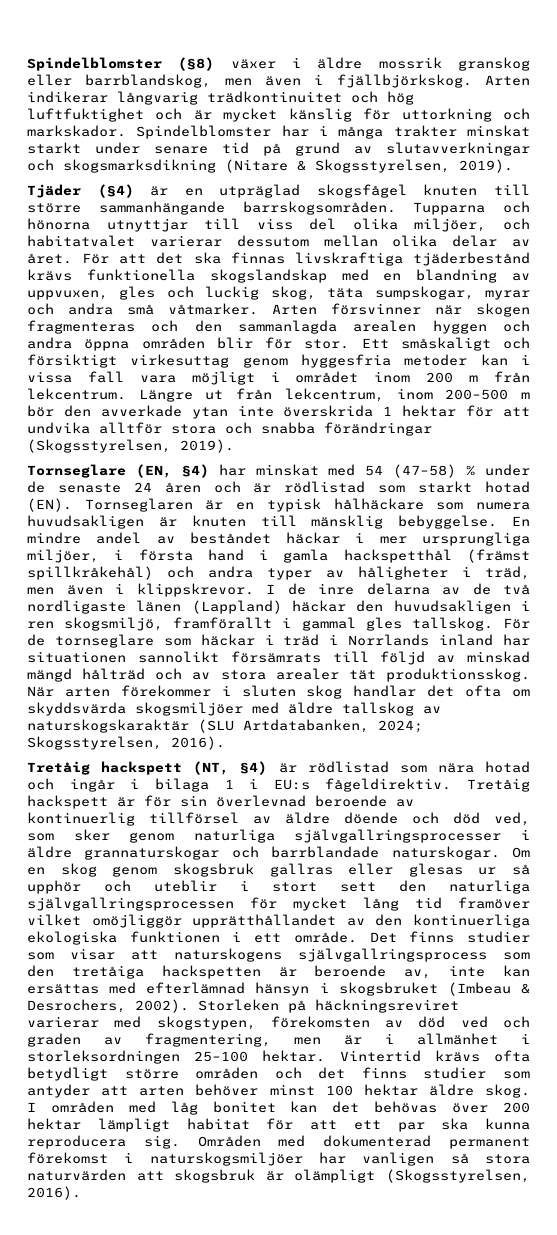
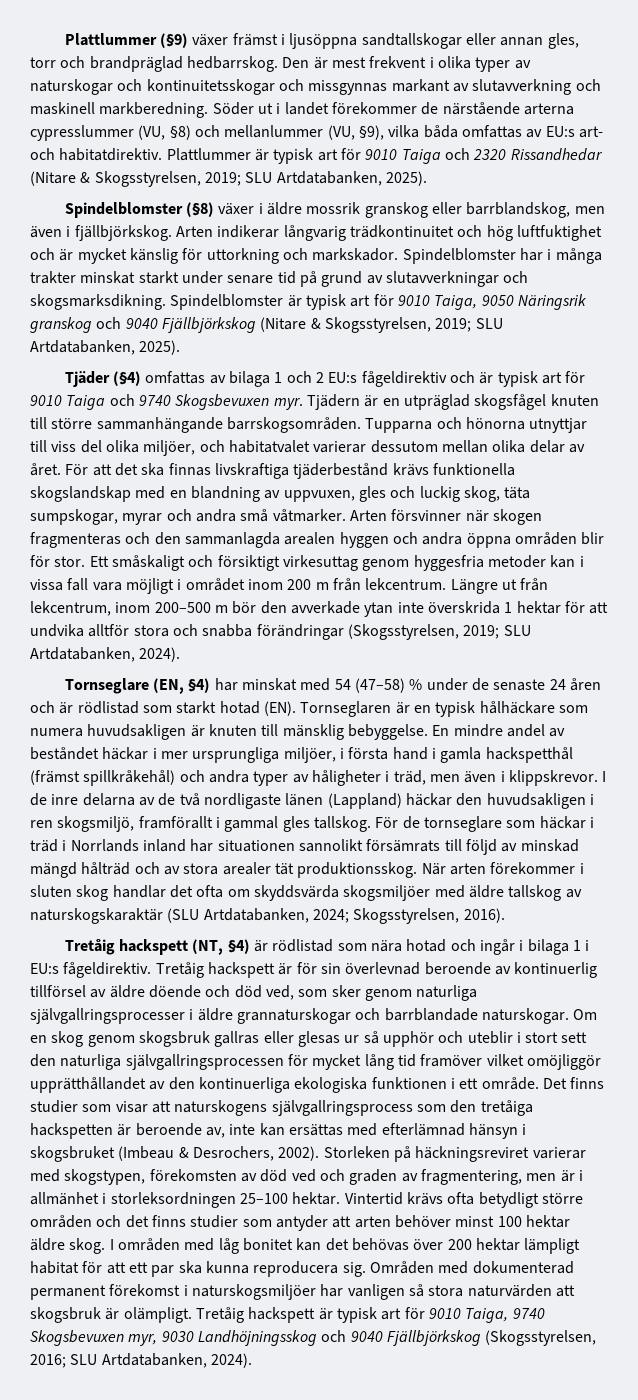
(27, 64) none -> [64,33,579,49] [30,56,531,72] [30,79,601,95] [30,102,574,118] [30,125,603,141] [30,148,603,164] [30,171,427,187] Plattlummer (§9) växer främst i ljusöppna sandtallskogar eller annan gles, torr och brandpräglad hedbarrskog. Den är mest frekvent i olika typer av naturskogar och kontinuitetsskogar och missgynnas markant av slutavverkning och maskinell markberedning. Söder ut i landet förekommer de närstående arterna cypresslummer (VU, §8) och mellanlummer (VU, §9), vilka båda omfattas av EU:s art- och habitatdirektiv. Plattlummer är typisk art för 9010 Taiga och 2320 Rissandhedar (Nitare & Skogsstyrelsen, 2019; SLU Artdatabanken, 2025). //
[63,159,513,173] [27,184,134,198] skogsmarksdikning (Nitare & Skogsstyrelsen, 2019). // Tjäder (§4) -> [30,294,586,310] [30,317,503,333] [30,340,181,355] [64,371,586,387] [30,394,360,410] skogsmarksdikning. Spindelblomster är typisk art för 9010 Taiga, 9050 Näringsrik granskog och 9040 Fjällbjörkskog (Nitare & Skogsstyrelsen, 2019; SLU Artdatabanken, 2025). // Tjäder (§4) omfattas av bilaga 1 och 2 EU:s fågeldirektiv och är typisk art för 9010 Taiga och 9740 Skogsbevuxen myr. Tjädern
[180,439,234,453] 2019). -> [463,625,531,639] [30,647,181,662] 2019; SLU Artdatabanken, 2024).
[294,1169,530,1183] [27,1186,81,1200] olämpligt (Skogsstyrelsen, 2016). -> [123,1307,545,1323] [30,1330,597,1346] [30,1353,252,1368] olämpligt. Tretåig hackspett är typisk art för 9010 Taiga, 9740 Skogsbevuxen myr, 9030 Landhöjningsskog och 9040 Fjällbjörkskog (Skogsstyrelsen, 2016; SLU Artdatabanken, 2024).

